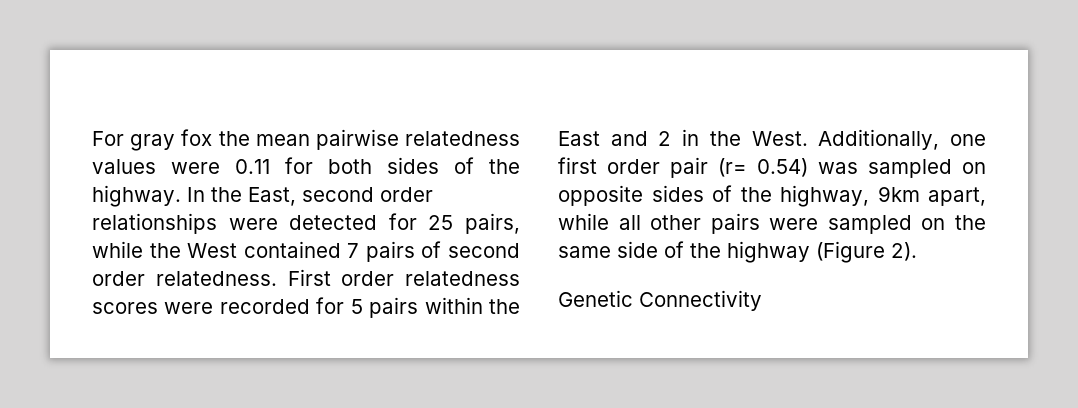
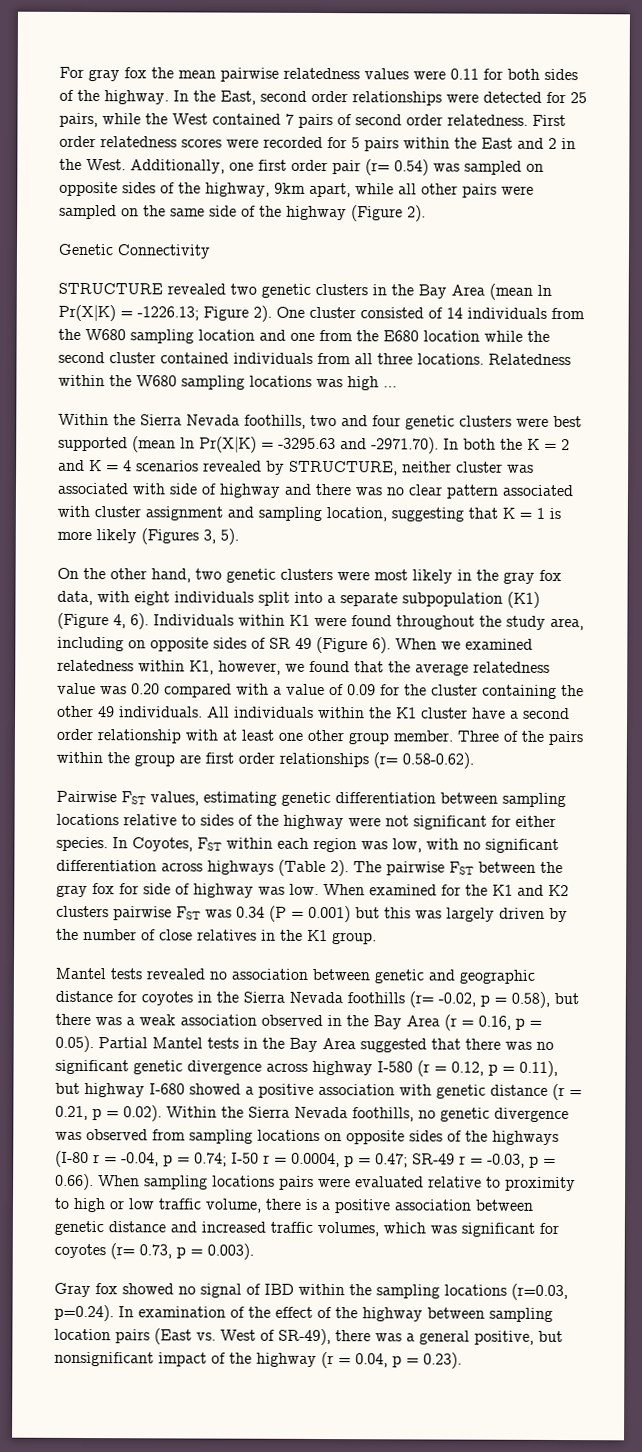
(762, 300) none -> [58,282,552,300] [58,304,585,322] [58,328,550,344] [58,351,571,366] [58,374,397,391] [58,413,582,430] [58,436,570,454] [58,459,534,476] [57,482,574,499] [57,505,561,522] [57,528,239,545] [57,567,562,584] [57,590,540,608] [57,612,584,631] [57,636,533,654] [57,659,550,676] [57,682,584,699] [57,705,570,720] [56,728,583,746] [56,751,474,769] [56,790,566,808] [56,813,556,830] [56,836,559,853] [56,859,563,877] [56,883,569,898] [56,905,568,923] [56,928,377,945] [55,967,535,984] [55,990,579,1008] [55,1013,542,1031] [55,1035,554,1053] [55,1059,558,1077] [55,1082,582,1101] [55,1105,569,1123] [55,1129,559,1145] [55,1150,556,1168] [55,1173,576,1192] [54,1197,534,1214] [54,1220,559,1237] [54,1243,254,1260] [54,1282,568,1301] [54,1304,553,1322] [54,1328,563,1346] [54,1351,462,1369] // STRUCTURE revealed two genetic clusters in the Bay Area (mean ln Pr(X|K) = -1226.13; Figure 2). One cluster consisted of 14 individuals from the W680 sampling location and one from the E680 location while the second cluster contained individuals from all three locations. Relatedness within the W680 sampling locations was high … // Within the Sierra Nevada foothills, two and four genetic clusters were best supported (mean ln Pr(X|K) = -3295.63 and -2971.70). In both the K = 2 and K = 4 scenarios revealed by STRUCTURE, neither cluster was associated with side of highway and there was no clear pattern associated with cluster assignment and sampling location, suggesting that K = 1 is more likely (Figures 3, 5). // On the other hand, two genetic clusters were most likely in the gray fox data, with eight individuals split into a separate subpopulation (K1) (Figure 4, 6). Individuals within K1 were found throughout the study area, including on opposite sides of SR 49 (Figure 6). When we examined relatedness within K1, however, we found that the average relatedness value was 0.20 compared with a value of 0.09 for the cluster containing the other 49 individuals. All individuals within the K1 cluster have a second order relationship with at least one other group member. Three of the pairs within the group are first order relationships (r= 0.58-0.62). // Pairwise FST values, estimating genetic differentiation between sampling locations relative to sides of the highway were not significant for either species. In Coyotes, FST within each region was low, with no significant differentiation across highways (Table 2). The pairwise FST between the gray fox for side of highway was low. When examined for the K1 and K2 clusters pairwise FST was 0.34 (P = 0.001) but this was largely driven by the number of close relatives in the K1 group. // Mantel tests revealed no association between genetic and geographic distance for coyotes in the Sierra Nevada foothills (r= -0.02, p = 0.58), but there was a weak association observed in the Bay Area (r = 0.16, p = 0.05). Partial Mantel tests in the Bay Area suggested that there was no significant genetic divergence across highway I-580 (r = 0.12, p = 0.11), but highway I-680 showed a positive association with genetic distance (r = 0.21, p = 0.02). Within the Sierra Nevada foothills, no genetic divergence was observed from sampling locations on opposite sides of the highways (I-80 r = -0.04, p = 0.74; I-50 r = 0.0004, p = 0.47; SR-49 r = -0.03, p = 0.66). When sampling locations pairs were evaluated relative to proximity to high or low traffic volume, there is a positive association between genetic distance and increased traffic volumes, which was significant for coyotes (r= 0.73, p = 0.003). // Gray fox showed no signal of IBD within the sampling locations (r=0.03, p=0.24). In examination of the effect of the highway between sampling location pairs (East vs. West of SR-49), there was a general positive, but nonsignificant impact of the highway (r = 0.04, p = 0.23).

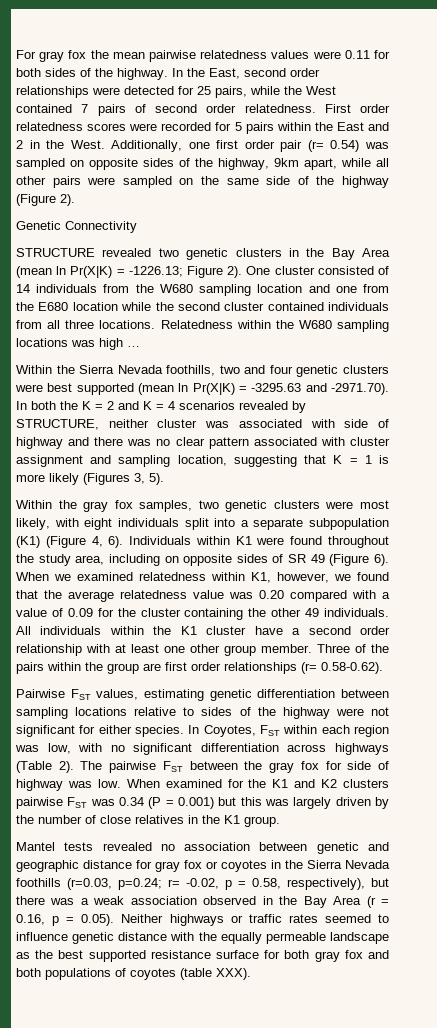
[57,567,191,583] On the other hand, -> [16,500,193,512] Within the gray fox samples,
[412,569,562,584] [57,590,93,606] likely in the gray fox data, -> [16,518,50,530] likely,
(137, 997) none -> [155,860,218,872] gray fox or
[409,991,434,1008] (r= -> [67,878,180,890] (r=0.03, p=0.24; r=
[511,991,550,1008] 0.58), -> [252,878,365,890] 0.58, respectively),
[98,1037,554,1053] [55,1059,558,1077] [55,1082,582,1101] [55,1105,569,1123] [55,1129,559,1145] [55,1150,556,1168] [55,1173,576,1192] [54,1197,534,1214] [54,1220,559,1237] [54,1243,254,1260] [54,1282,568,1301] [54,1304,553,1322] [54,1328,563,1346] [54,1351,462,1369] Partial Mantel tests in the Bay Area suggested that there was no significant genetic divergence across highway I-580 (r = 0.12, p = 0.11), but highway I-680 showed a positive association with genetic distance (r = 0.21, p = 0.02). Within the Sierra Nevada foothills, no genetic divergence was observed from sampling locations on opposite sides of the highways (I-80 r = -0.04, p = 0.74; I-50 r = 0.0004, p = 0.47; SR-49 r = -0.03, p = 0.66). When sampling locations pairs were evaluated relative to proximity to high or low traffic volume, there is a positive association between genetic distance and increased traffic volumes, which was significant for coyotes (r= 0.73, p = 0.003). // Gray fox showed no signal of IBD within the sampling locations (r=0.03, p=0.24). In examination of the effect of the highway between sampling location pairs (East vs. West of SR-49), there was a general positive, but nonsignificant impact of the highway (r = 0.04, p = 0.23). -> [121,914,389,926] [16,932,389,944] [16,950,389,962] [16,968,251,980] Neither highways or traffic rates seemed to influence genetic distance with the equally permeable landscape as the best supported resistance surface for both gray fox and both populations of coyotes (table XXX).

